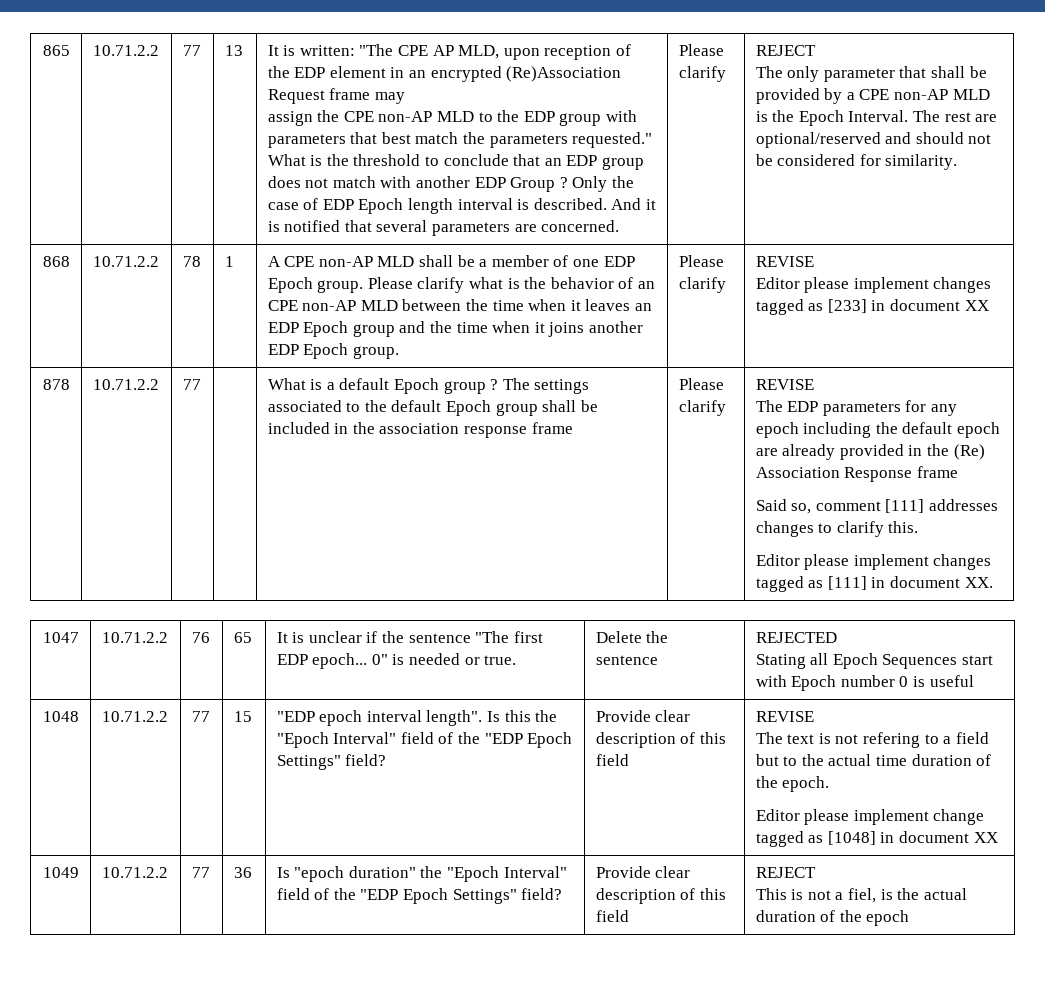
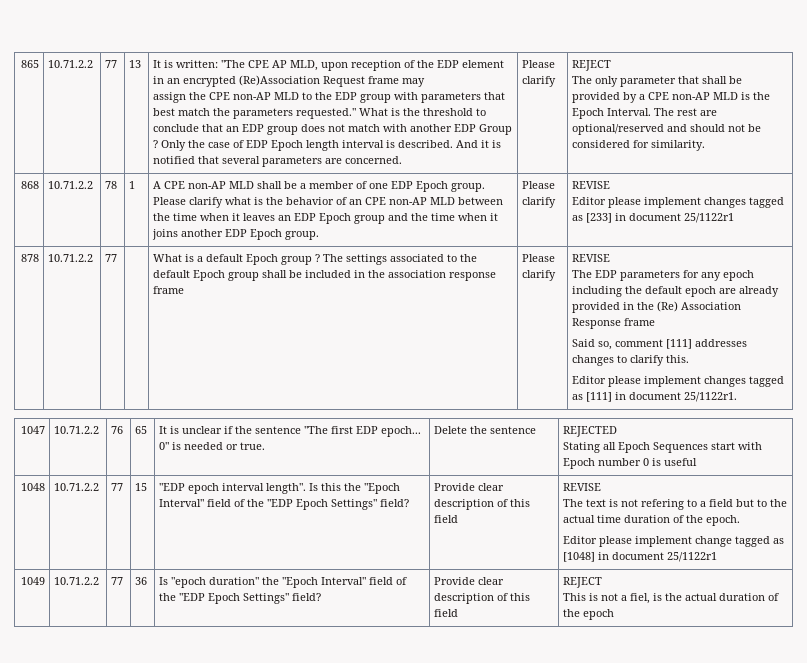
[964,300,989,311] XX -> [684,213,735,223] 25/1122r1
[964,577,993,588] XX. -> [684,392,738,402] 25/1122r1.
[973,832,998,843] XX -> [667,552,718,562] 25/1122r1

